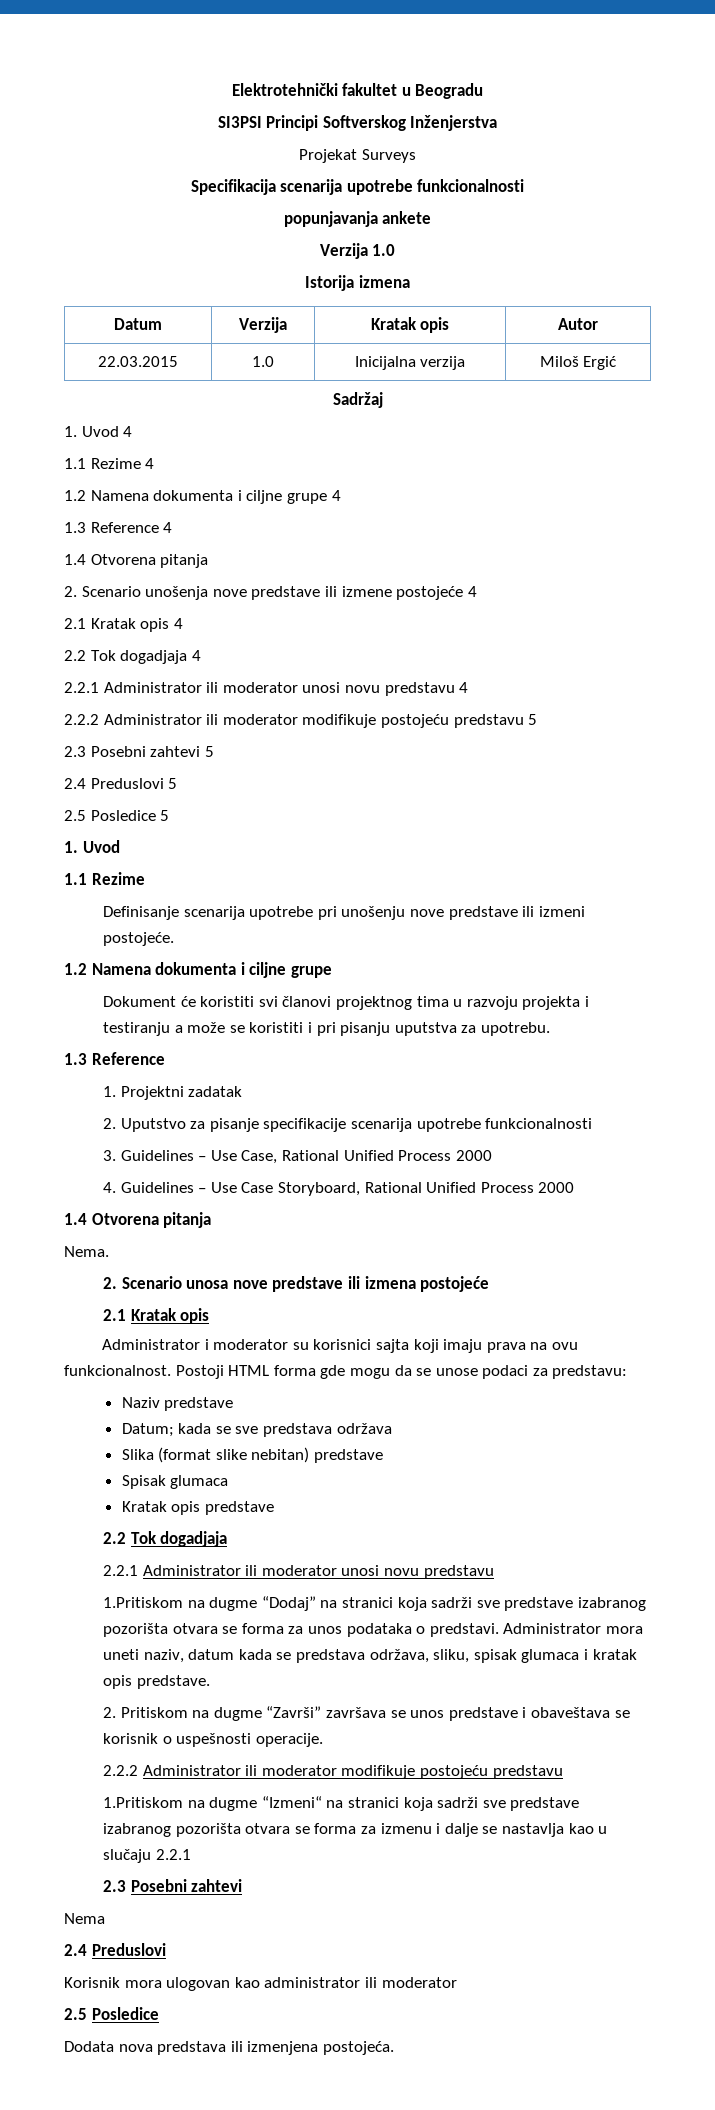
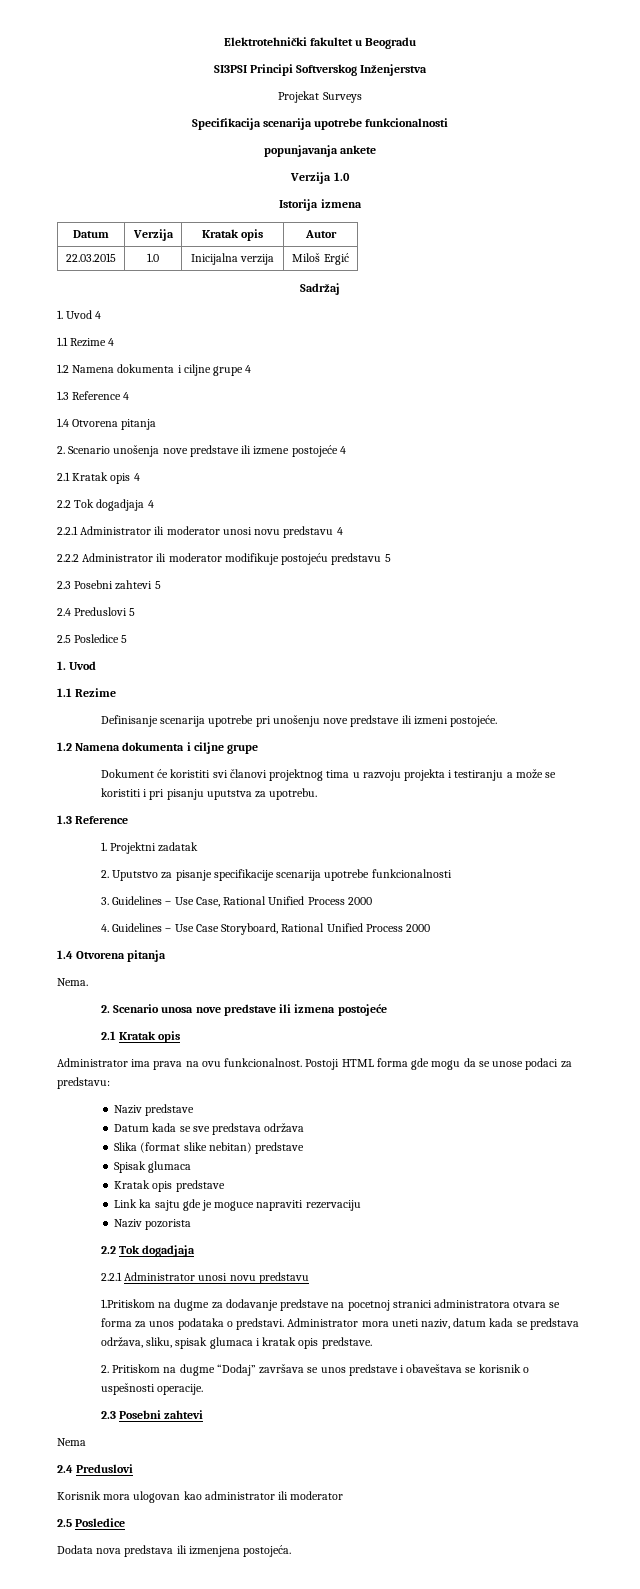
[204,1339,483,1353] i moderator su korisnici sajta koji imaju -> [131,1059,151,1067] ima
[121,1423,174,1437] Datum; -> [114,1124,150,1132] Datum
(274, 1508) none -> [114,1199,361,1211] [114,1219,192,1230] // Link ka sajtu gde je moguce napraviti rezervaciju // Naziv pozorista
[245,1565,337,1576] ili moderator -> (196, 1276) none
[261,1596,646,1611] [103,1623,169,1637] “Dodaj” na stranici koja sadrži sve predstave izabranog pozorišta -> [211,1299,510,1311] za dodavanje predstave na pocetnoj stranici administratora
[266,1706,322,1718] “Završi” -> [216,1364,256,1376] “Dodaj”
[103,1765,563,1779] [103,1796,580,1811] [103,1823,608,1837] [103,1849,191,1863] // 2.2.2 Administrator ili moderator modifikuje postojeću predstavu // 1.Pritiskom na dugme “Izmeni“ na stranici koja sadrži sve predstave izabranog pozorišta otvara se forma za izmenu i dalje se nastavlja kao u slučaju 2.2.1 -> (204, 1389) none

